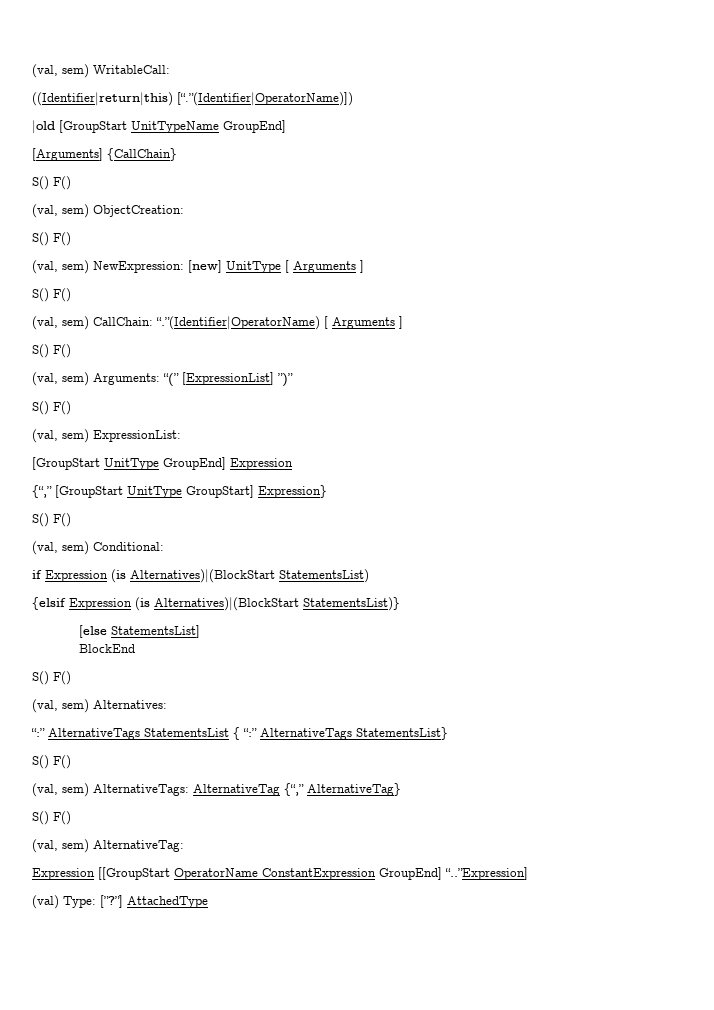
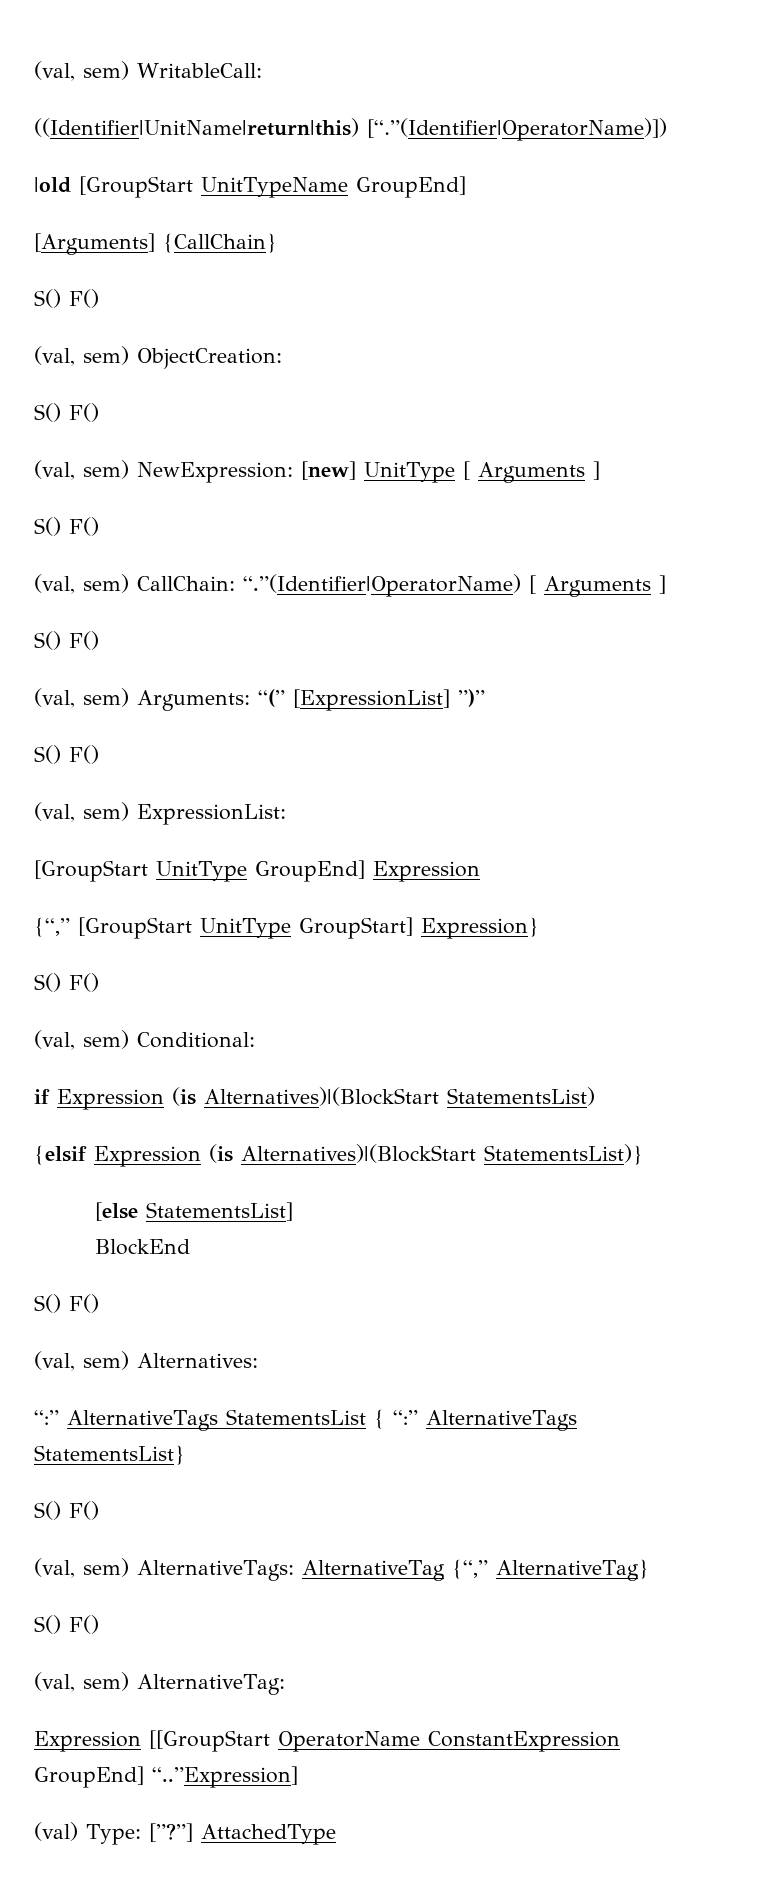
[32,92,173,106] ((Identifier|return|this) -> [34,118,359,137] ((Identifier|UnitName|return|this)

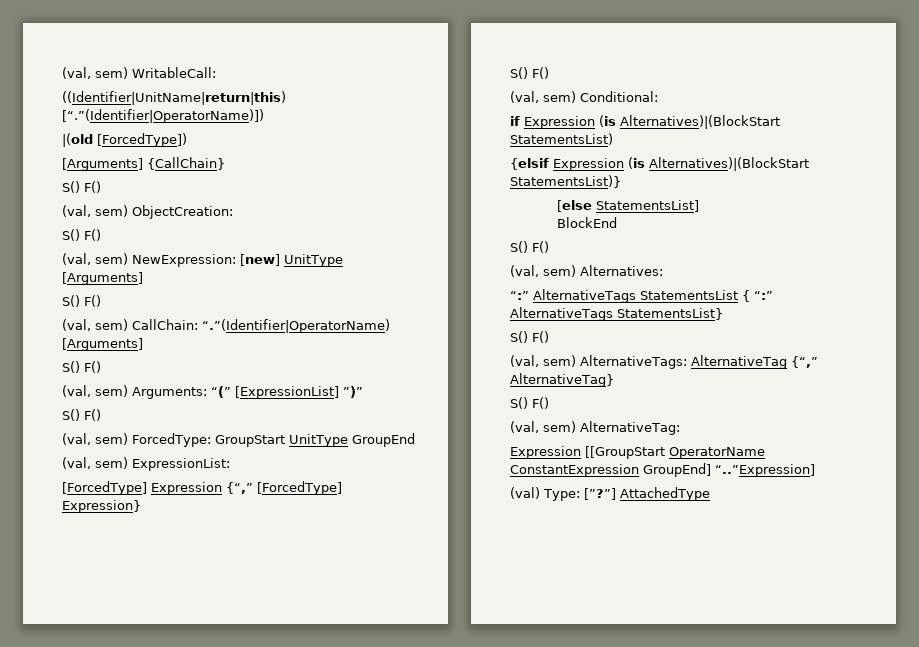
[34,176,466,198] |old [GroupStart UnitTypeName GroupEnd] -> [62,133,187,147] |(old [ForcedType])
[462,461,600,483] [ Arguments ] -> [62,272,143,285] [Arguments]
[529,575,666,597] [ Arguments ] -> [62,338,143,351] [Arguments]
[137,804,286,825] [34,860,480,882] [34,917,413,939] ExpressionList: // [GroupStart UnitType GroupEnd] Expression // {“,” [GroupStart UnitType GroupStart] -> [132,433,415,447] [62,457,230,471] [62,481,342,495] ForcedType: GroupStart UnitType GroupEnd // (val, sem) ExpressionList: // [ForcedType] Expression {“,” [ForcedType]

